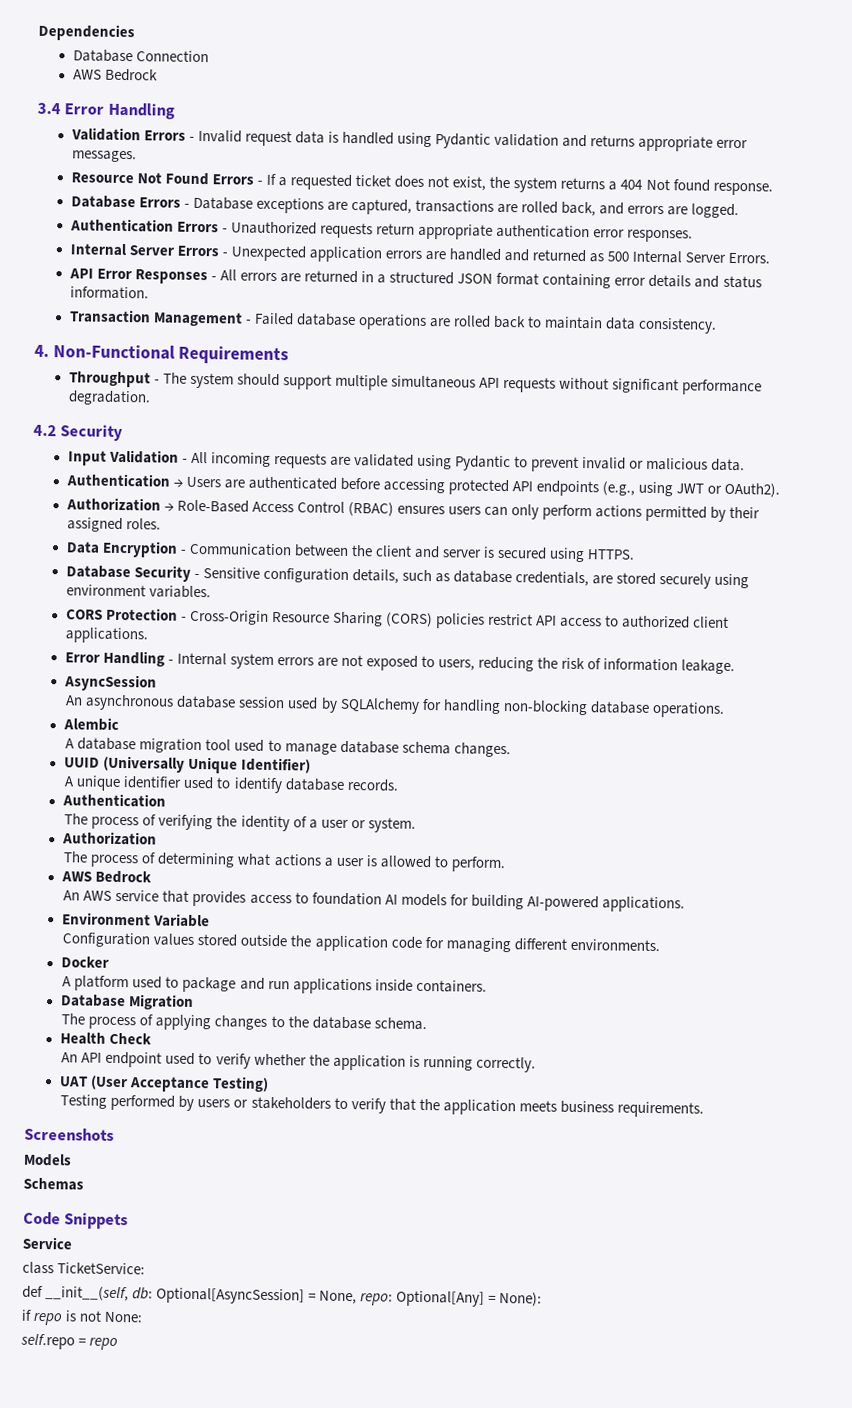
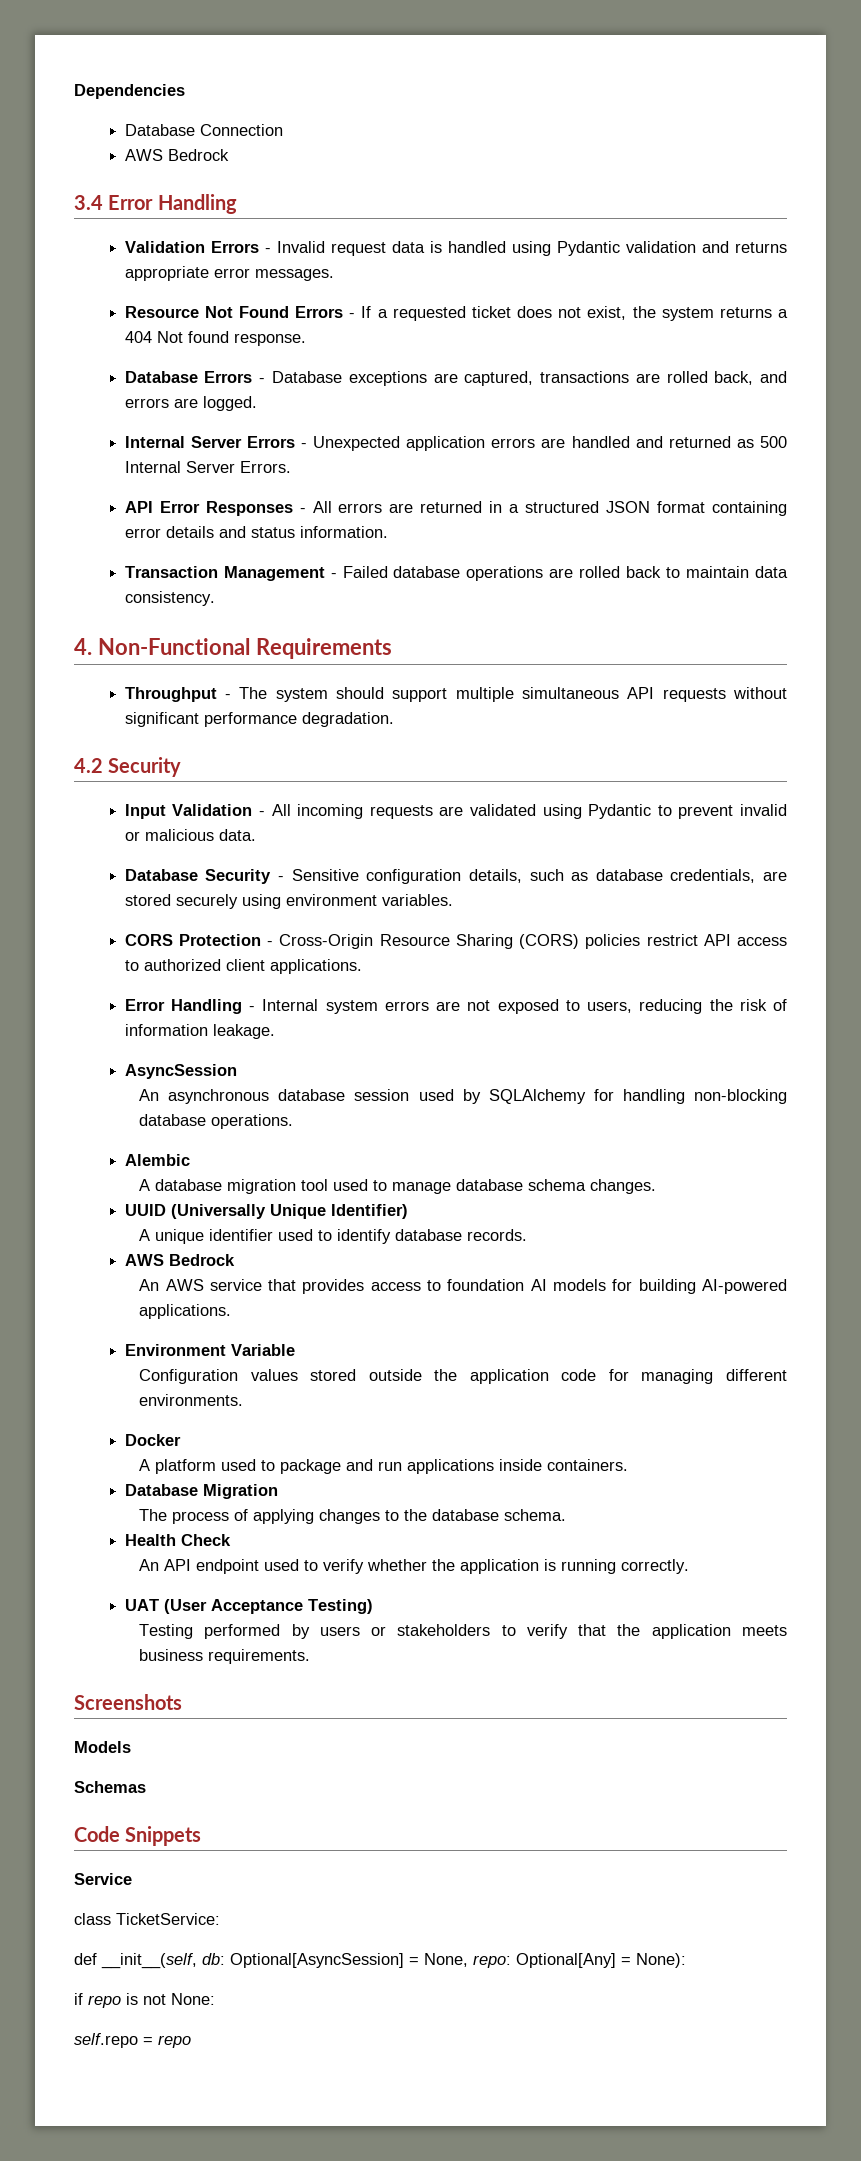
[69,218,694,243] // Authentication Errors - Unauthorized requests return appropriate authentication error responses. -> (257, 403) none
[65,473,781,498] [65,497,761,522] [66,517,161,533] [65,540,636,563] // Authentication → Users are authenticated before accessing protected API endpoints (e.g., using JWT or OAuth2). // Authorization → Role-Based Access Control (RBAC) ensures users can only perform actions permitted by their assigned roles. // Data Encryption - Communication between the client and server is secured using HTTPS. -> (256, 835) none
[61,793,166,808] [64,813,416,833] [61,831,157,846] [63,851,506,873] // Authentication // The process of verifying the identity of a user or system. // Authorization // The process of determining what actions a user is allowed to perform. -> (528, 1235) none

